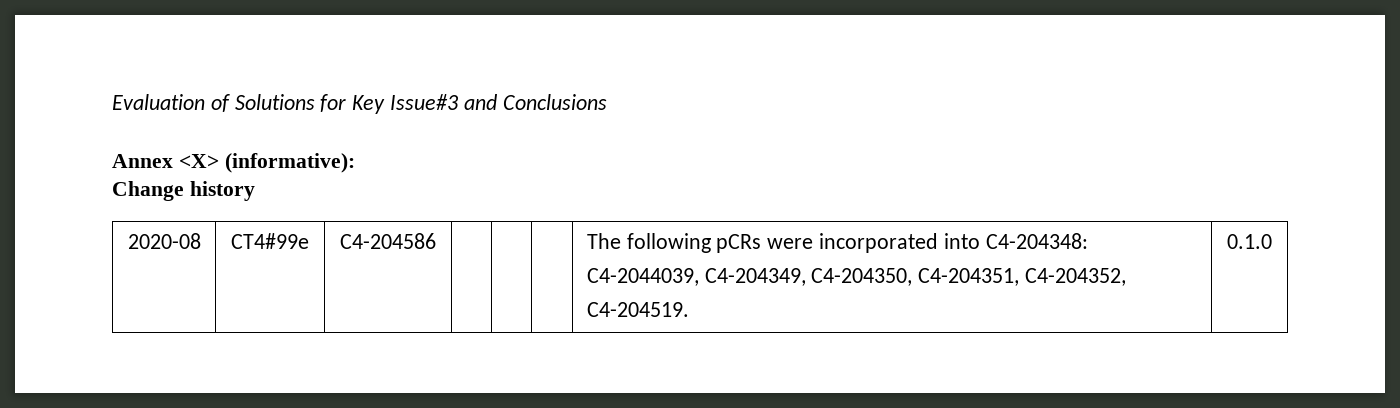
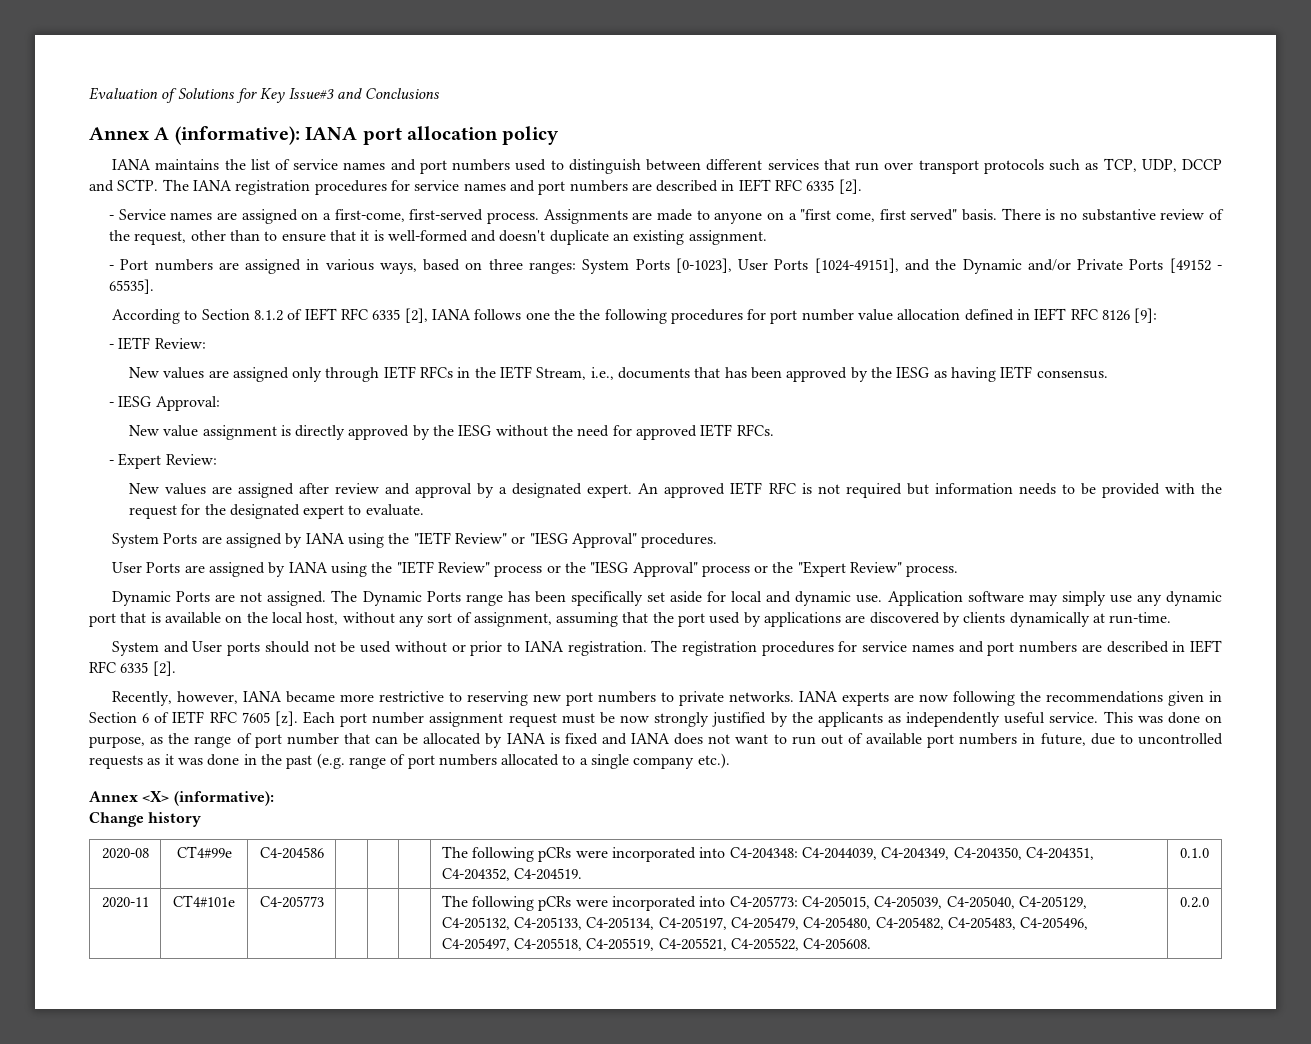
(607, 102) none -> [89,126,560,145] [112,158,1222,174] [89,179,862,195] [108,208,1225,224] [108,230,767,245] [108,258,1222,274] [108,279,154,294] [112,308,1158,324] [108,337,206,350] [128,366,1108,382] [108,395,220,411] [128,424,774,440] [108,453,217,469] [128,482,1222,498] [128,504,424,519] [112,532,718,548] [112,561,959,577] [112,590,1222,606] [89,612,1172,627] [112,640,1222,656] [89,661,176,676] [112,691,1223,706] [89,711,1223,727] [89,733,1223,748] [89,753,730,769] // Annex A (informative): IANA port allocation policy // IANA maintains the list of service names and port numbers used to distinguish between different services that run over transport protocols such as TCP, UDP, DCCP and SCTP. The IANA registration procedures for service names and port numbers are described in IEFT RFC 6335 [2]. // - Service names are assigned on a first-come, first-served process. Assignments are made to anyone on a "first come, first served" basis. There is no substantive review of the request, other than to ensure that it is well-formed and doesn't duplicate an existing assignment. // - Port numbers are assigned in various ways, based on three ranges: System Ports [0-1023], User Ports [1024-49151], and the Dynamic and/or Private Ports [49152 - 65535]. // According to Section 8.1.2 of IEFT RFC 6335 [2], IANA follows one the the following procedures for port number value allocation defined in IEFT RFC 8126 [9]: // - IETF Review: // New values are assigned only through IETF RFCs in the IETF Stream, i.e., documents that has been approved by the IESG as having IETF consensus. // - IESG Approval: // New value assignment is directly approved by the IESG without the need for approved IETF RFCs. // - Expert Review: // New values are assigned after review and approval by a designated expert. An approved IETF RFC is not required but information needs to be provided with the request for the designated expert to evaluate. // System Ports are assigned by IANA using the "IETF Review" or "IESG Approval" procedures. // User Ports are assigned by IANA using the "IETF Review" process or the "IESG Approval" process or the "Expert Review" process. // Dynamic Ports are not assigned. The Dynamic Ports range has been specifically set aside for local and dynamic use. Application software may simply use any dynamic port that is available on the local host, without any sort of assignment, assuming that the port used by applications are discovered by clients dynamically at run-time. // System and User ports should not be used without or prior to IANA registration. The registration procedures for service names and port numbers are described in IEFT RFC 6335 [2]. // Recently, however, IANA became more restrictive to reserving new port numbers to private networks. IANA experts are now following the recommendations given in Section 6 of IETF RFC 7605 [z]. Each port number assignment request must be now strongly justified by the applicants as independently useful service. This was done on purpose, as the range of port number that can be allocated by IANA is fixed and IANA does not want to run out of available port numbers in future, due to uncontrolled requests as it was done in the past (e.g. range of port numbers allocated to a single company etc.).
(1272, 241) none -> [101,897,149,908] [173,895,235,907] [259,896,324,908] [441,895,1087,911] [441,917,1089,930] [441,938,872,951] [1180,897,1209,908] // 2020-11 | CT4#101e | C4-205773 | | | | The following pCRs were incorporated into C4-205773: C4-205015, C4-205039, C4-205040, C4-205129, C4-205132, C4-205133, C4-205134, C4-205197, C4-205479, C4-205480, C4-205482, C4-205483, C4-205496, C4-205497, C4-205518, C4-205519, C4-205521, C4-205522, C4-205608. | 0.2.0

